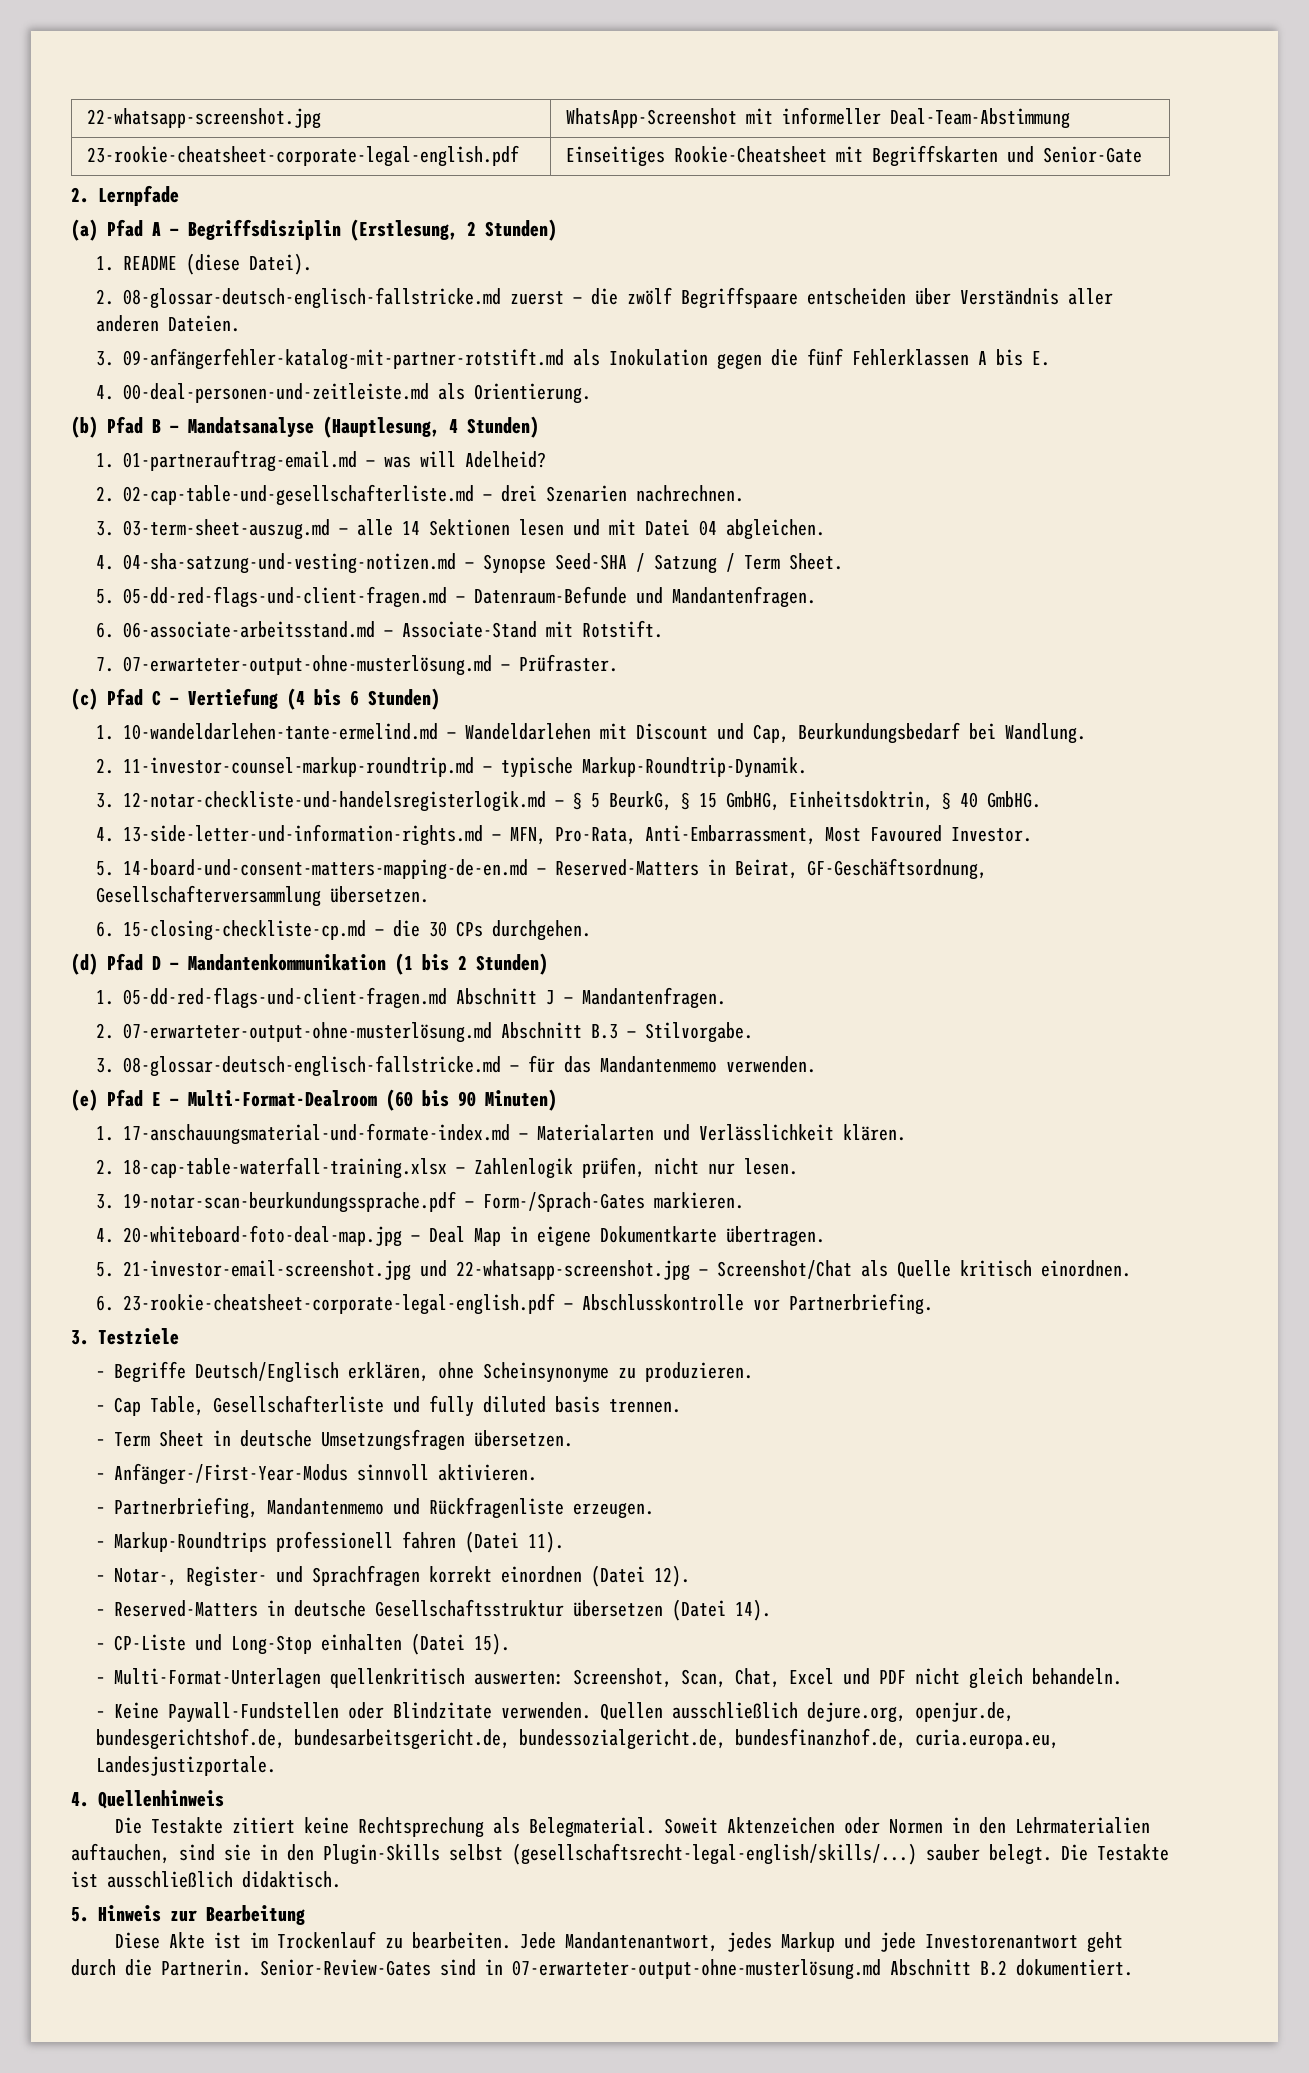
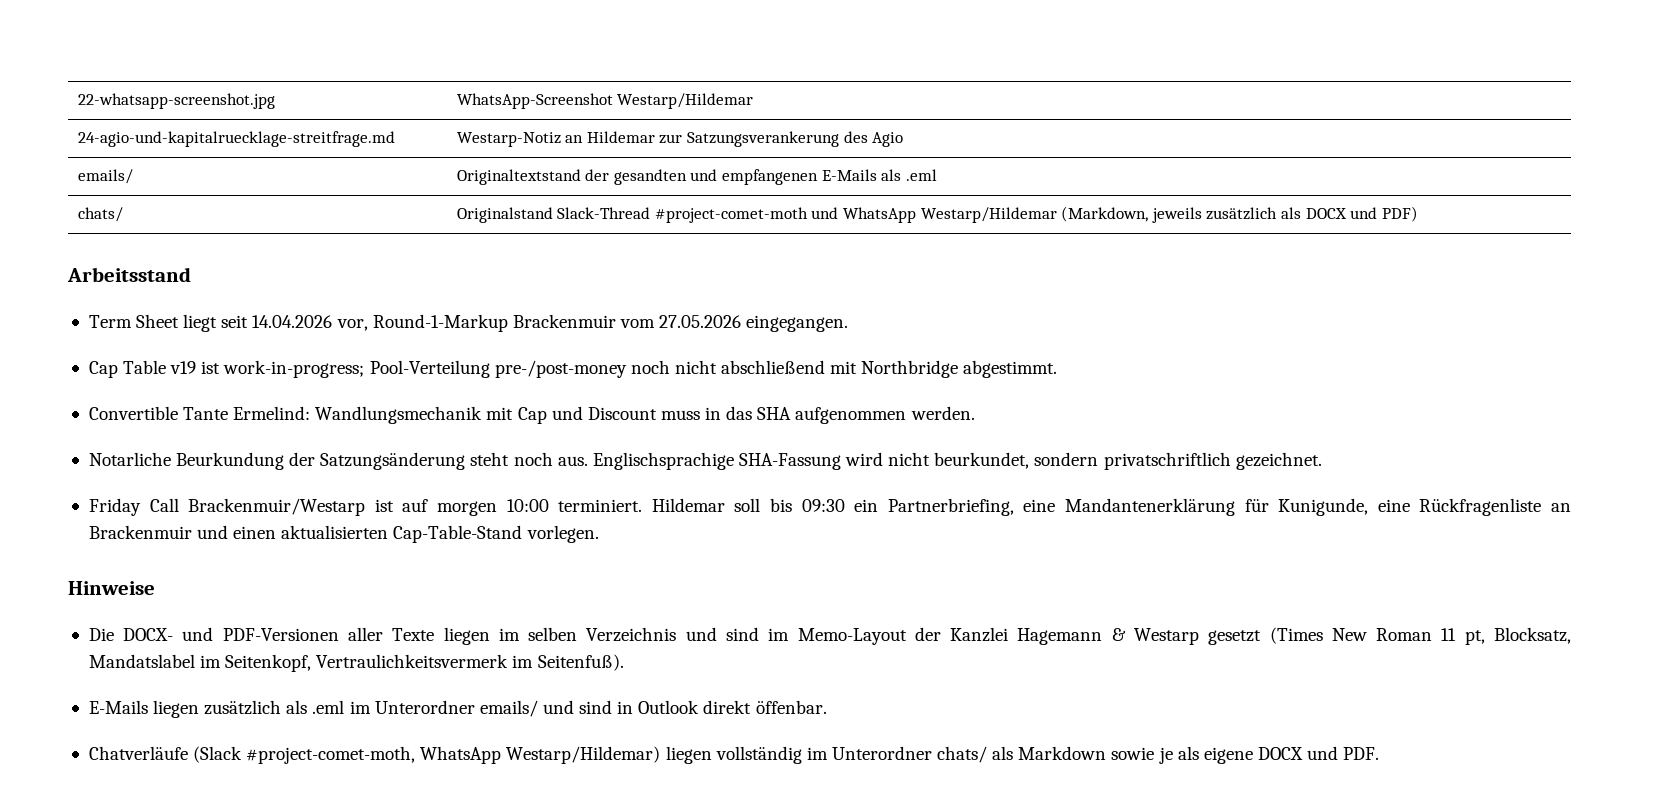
[745,107,1070,129] [86,145,519,167] [565,145,1142,167] [71,185,179,206] [71,219,557,241] [96,253,313,275] [96,287,1114,309] [96,315,241,332] [96,348,1051,370] [96,383,592,404] [71,416,539,438] [96,450,547,472] [96,484,745,506] [96,519,826,540] [96,553,844,574] [96,586,817,608] [96,620,664,638] [96,654,619,676] [71,688,440,710] [96,722,1087,744] [96,757,808,778] [96,791,1042,812] [96,824,1033,846] [96,858,988,880] [96,885,430,907] [96,920,592,941] [71,953,548,975] [96,987,727,1009] [96,1022,754,1043] [96,1055,817,1077] [71,1089,557,1111] [96,1123,907,1145] [96,1157,799,1179] [96,1191,745,1213] [96,1225,826,1247] [96,1260,1132,1281] [96,1293,934,1315] [71,1328,179,1345] [96,1361,754,1383] [96,1395,682,1417] [96,1429,574,1451] [96,1463,538,1485] [96,1497,655,1519] [96,1531,565,1553] [96,1565,691,1587] [96,1599,772,1621] [96,1633,511,1655] [96,1668,1123,1689] [96,1702,1015,1723] [96,1728,1060,1750] [96,1756,277,1776] [71,1790,224,1809] [114,1817,1150,1838] [71,1843,1169,1865] [71,1871,341,1888] [71,1905,305,1925] [114,1931,1123,1953] [71,1959,1133,1980] mit informeller Deal-Team-Abstimmung // 23-rookie-cheatsheet-corporate-legal-english.pdf | Einseitiges Rookie-Cheatsheet mit Begriffskarten und Senior-Gate // 2. Lernpfade // (a) Pfad A — Begriffsdisziplin (Erstlesung, 2 Stunden) // 1. README (diese Datei). // 2. 08-glossar-deutsch-englisch-fallstricke.md zuerst — die zwölf Begriffspaare entscheiden über Verständnis aller anderen Dateien. // 3. 09-anfängerfehler-katalog-mit-partner-rotstift.md als Inokulation gegen die fünf Fehlerklassen A bis E. // 4. 00-deal-personen-und-zeitleiste.md als Orientierung. // (b) Pfad B — Mandatsanalyse (Hauptlesung, 4 Stunden) // 1. 01-partnerauftrag-email.md — was will Adelheid? // 2. 02-cap-table-und-gesellschafterliste.md — drei Szenarien nachrechnen. // 3. 03-term-sheet-auszug.md — alle 14 Sektionen lesen und mit Datei 04 abgleichen. // 4. 04-sha-satzung-und-vesting-notizen.md — Synopse Seed-SHA / Satzung / Term Sheet. // 5. 05-dd-red-flags-und-client-fragen.md — Datenraum-Befunde und Mandantenfragen. // 6. 06-associate-arbeitsstand.md — Associate-Stand mit Rotstift. // 7. 07-erwarteter-output-ohne-musterlösung.md — Prüfraster. // (c) Pfad C — Vertiefung (4 bis 6 Stunden) // 1. 10-wandeldarlehen-tante-ermelind.md — Wandeldarlehen mit Discount und Cap, Beurkundungsbedarf bei Wandlung. // 2. 11-investor-counsel-markup-roundtrip.md — typische Markup-Roundtrip-Dynamik. // 3. 12-notar-checkliste-und-handelsregisterlogik.md — § 5 BeurkG, § 15 GmbHG, Einheitsdoktrin, § 40 GmbHG. // 4. 13-side-letter-und-information-rights.md — MFN, Pro-Rata, Anti-Embarrassment, Most Favoured Investor. // 5. 14-board-und-consent-matters-mapping-de-en.md — Reserved-Matters in Beirat, GF-Geschäftsordnung, Gesellschafterversammlung übersetzen. // 6. 15-closing-checkliste-cp.md — die 30 CPs durchgehen. // (d) Pfad D — Mandantenkommunikation (1 bis 2 Stunden) // 1. 05-dd-red-flags-und-client-fragen.md Abschnitt J — Mandantenfragen. // 2. 07-erwarteter-output-ohne-musterlösung.md Abschnitt B.3 — Stilvorgabe. // 3. 08-glossar-deutsch-englisch-fallstricke.md — für das Mandantenmemo verwenden. // (e) Pfad E — Multi-Format-Dealroom (60 bis 90 Minuten) // 1. 17-anschauungsmaterial-und-formate-index.md — Materialarten und Verlässlichkeit klären. // 2. 18-cap-table-waterfall-training.xlsx — Zahlenlogik prüfen, nicht nur lesen. // 3. 19-notar-scan-beurkundungssprache.pdf — Form-/Sprach-Gates markieren. // 4. 20-whiteboard-foto-deal-map.jpg — Deal Map in eigene Dokumentkarte übertragen. // 5. 21-investor-email-screenshot.jpg und 22-whatsapp-screenshot.jpg — Screenshot/Chat als Quelle kritisch einordnen. // 6. 23-rookie-cheatsheet-corporate-legal-english.pdf — Abschlusskontrolle vor Partnerbriefing. // 3. Testziele // – Begriffe Deutsch/Englisch erklären, ohne Scheinsynonyme zu produzieren. // – Cap Table, Gesellschafterliste und fully diluted basis trennen. // – Term Sheet in deutsche Umsetzungsfragen übersetzen. // – Anfänger-/First-Year-Modus sinnvoll aktivieren. // – Partnerbriefing, Mandantenmemo und Rückfragenliste erzeugen. // – Markup-Roundtrips professionell fahren (Datei 11). // – Notar-, Register- und Sprachfragen korrekt einordnen (Datei 12). // – Reserved-Matters in deutsche Gesellschaftsstruktur übersetzen (Datei 14). // – CP-Liste und Long-Stop einhalten (Datei 15). // – Multi-Format-Unterlagen quellenkritisch auswerten: Screenshot, Scan, Chat, Excel und PDF nicht gleich behandeln. // – Keine Paywall-Fundstellen oder Blindzitate verwenden. Quellen ausschließlich dejure.org, openjur.de, bundesgerichtshof.de, bundesarbeitsgericht.de, bundessozialgericht.de, bundesfinanzhof.de, curia.europa.eu, Landesjustizportale. // 4. Quellenhinweis // Die Testakte zitiert keine Rechtsprechung als Belegmaterial. Soweit Aktenzeichen oder Normen in den Lehrmaterialien auftauchen, sind sie in den Plugin-Skills selbst (gesellschaftsrecht-legal-english/skills/...) sauber belegt. Die Testakte ist ausschließlich didaktisch. // 5. Hinweis zur Bearbeitung // Diese Akte ist im Trockenlauf zu bearbeiten. Jede Mandantenantwort, jedes Markup und jede Investorenantwort geht durch die Partnerin. Senior-Review-Gates sind in 07-erwarteter-output-ohne-musterlösung.md Abschnitt B.2 dokumentiert. -> [617,93,754,109] [77,131,395,147] [456,131,904,147] [77,169,133,184] [456,169,937,185] [77,207,123,222] [456,206,1418,223] [67,267,191,282] [88,314,849,332] [88,360,1058,378] [88,406,975,424] [88,452,1322,470] [88,498,1572,516] [88,525,599,543] [68,581,155,595] [88,627,1572,645] [88,654,624,672] [88,700,827,718] [88,746,1380,764] Westarp/Hildemar // 24-agio-und-kapitalruecklage-streitfrage.md | Westarp-Notiz an Hildemar zur Satzungsverankerung des Agio // emails/ | Originaltextstand der gesandten und empfangenen E-Mails als .eml // chats/ | Originalstand Slack-Thread #project-comet-moth und WhatsApp Westarp/Hildemar (Markdown, jeweils zusätzlich als DOCX und PDF) // Arbeitsstand // Term Sheet liegt seit 14.04.2026 vor, Round-1-Markup Brackenmuir vom 27.05.2026 eingegangen. // Cap Table v19 ist work-in-progress; Pool-Verteilung pre-/post-money noch nicht abschließend mit Northbridge abgestimmt. // Convertible Tante Ermelind: Wandlungsmechanik mit Cap und Discount muss in das SHA aufgenommen werden. // Notarliche Beurkundung der Satzungsänderung steht noch aus. Englischsprachige SHA-Fassung wird nicht beurkundet, sondern privatschriftlich gezeichnet. // Friday Call Brackenmuir/Westarp ist auf morgen 10:00 terminiert. Hildemar soll bis 09:30 ein Partnerbriefing, eine Mandantenerklärung für Kunigunde, eine Rückfragenliste an Brackenmuir und einen aktualisierten Cap-Table-Stand vorlegen. // Hinweise // Die DOCX- und PDF-Versionen aller Texte liegen im selben Verzeichnis und sind im Memo-Layout der Kanzlei Hagemann & Westarp gesetzt (Times New Roman 11 pt, Blocksatz, Mandatslabel im Seitenkopf, Vertraulichkeitsvermerk im Seitenfuß). // E-Mails liegen zusätzlich als .eml im Unterordner emails/ und sind in Outlook direkt öffenbar. // Chatverläufe (Slack #project-comet-moth, WhatsApp Westarp/Hildemar) liegen vollständig im Unterordner chats/ als Markdown sowie je als eigene DOCX und PDF.

